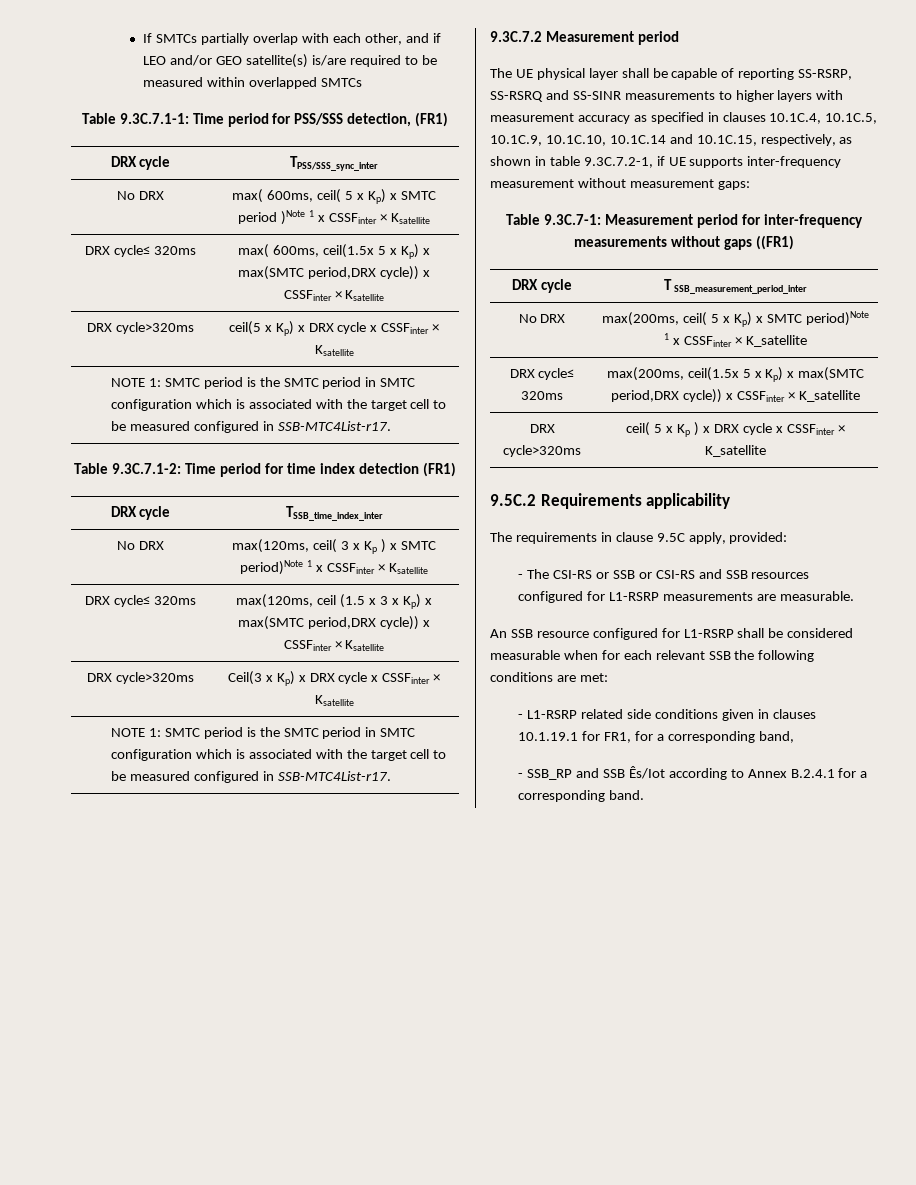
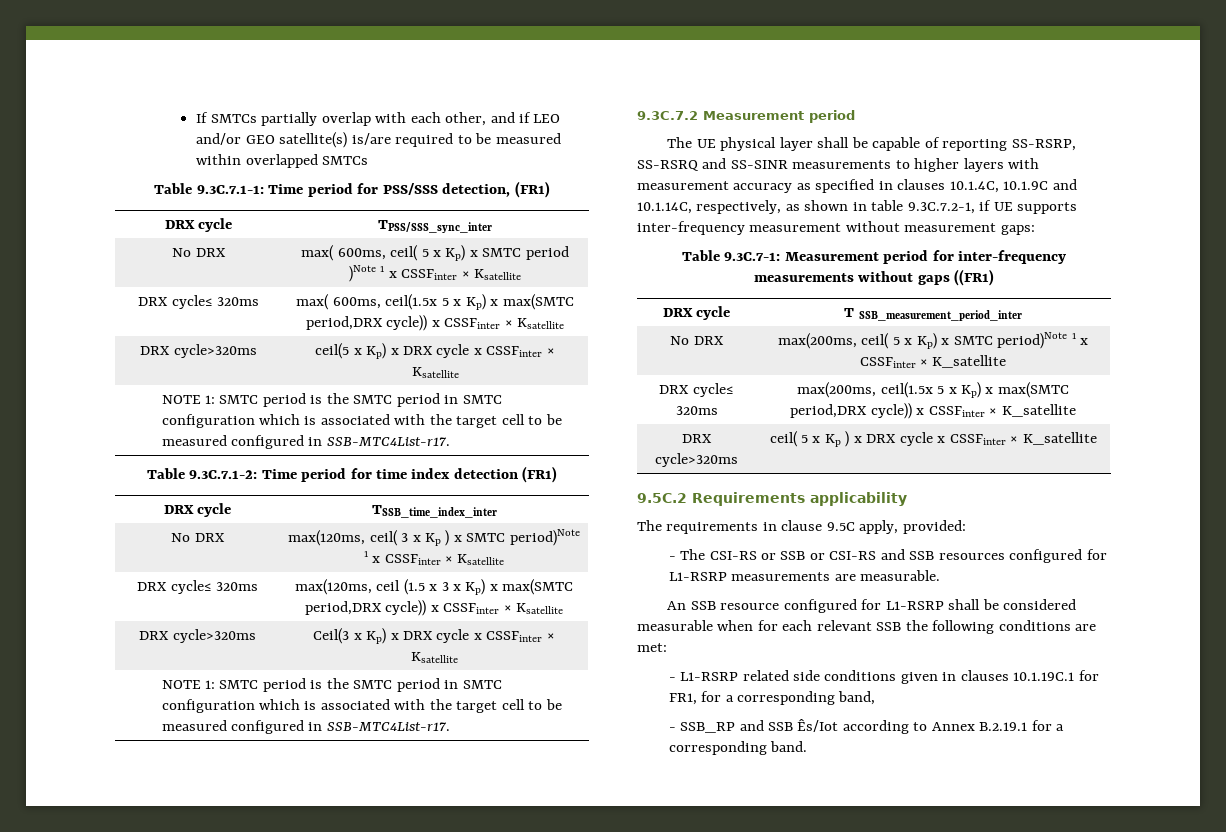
[769,113,878,124] [490,134,757,146] 10.1C.4, 10.1C.5, 10.1C.9, 10.1C.10, 10.1C.14 and 10.1C.15, -> [949,179,1077,193] [637,202,692,214] 10.1.4C, 10.1.9C and 10.1.14C,
[518,732,579,741] 10.1.19.1 -> [1013,672,1075,681] 10.1.19C.1
[790,769,835,778] B.2.4.1 -> [979,722,1028,731] B.2.19.1

